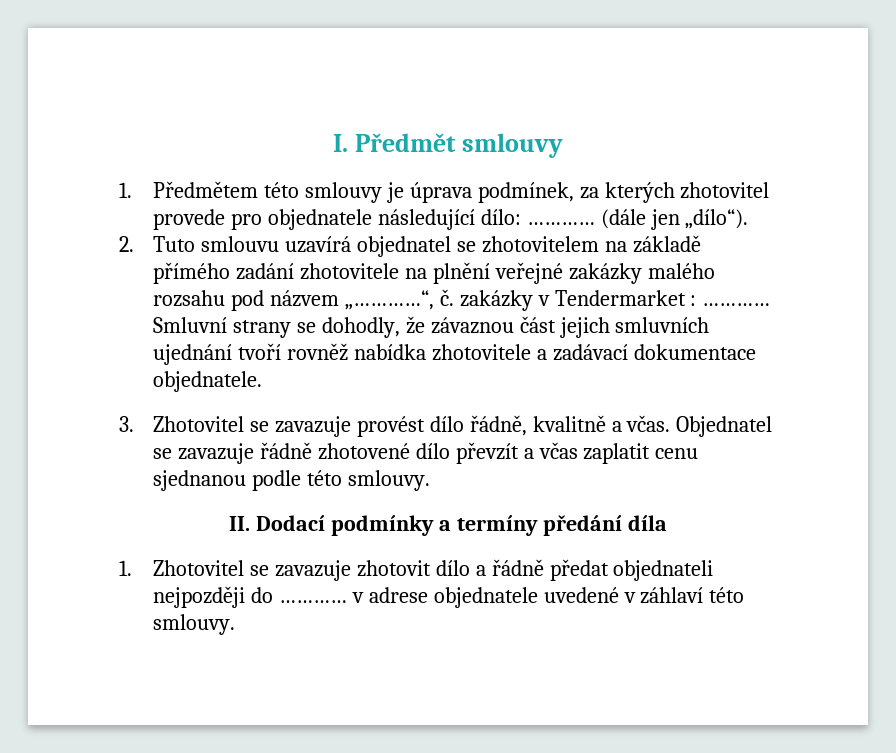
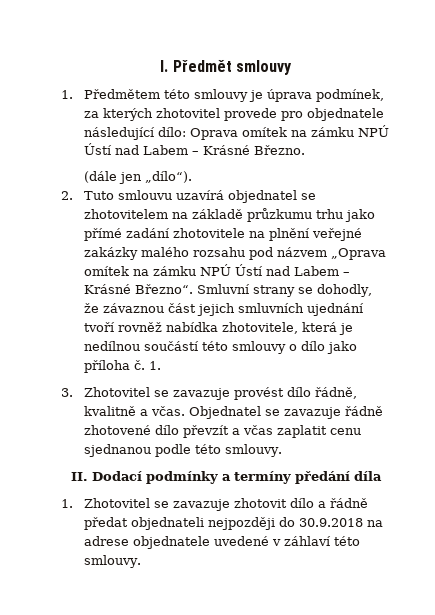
[526,222,595,225] ………… -> [189,125,389,140] [83,143,305,155] Oprava omítek na zámku NPÚ Ústí nad Labem – Krásné Březno. //
[152,262,230,284] přímého -> [246,208,375,222] [83,228,122,241] průzkumu trhu jako přímé
[344,289,771,311] „…………“, č. zakázky v Tendermarket : ………… -> [330,248,386,260] [83,264,350,276] [83,284,193,294] „Oprava omítek na zámku NPÚ Ústí nad Labem – Krásné Březno“.
[431,344,756,361] [152,371,262,392] zhotovitele a zadávací dokumentace objednatele. -> [221,322,353,335] [83,341,357,354] [83,360,161,373] zhotovitele, která je nedílnou součástí této smlouvy o dílo jako příloha č. 1.
[278,592,364,603] ………… v -> [298,518,383,527] 30.9.2018 na

